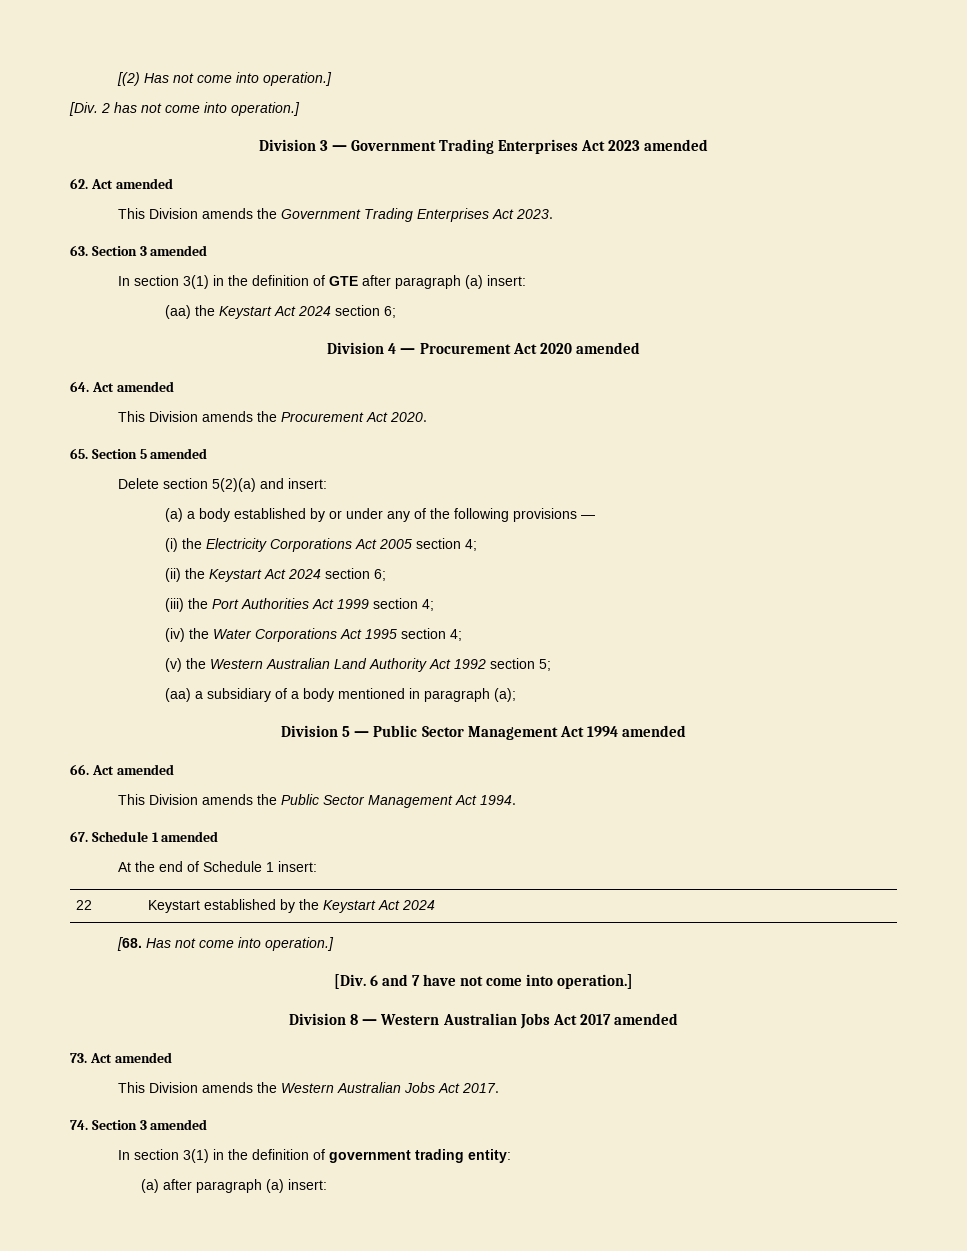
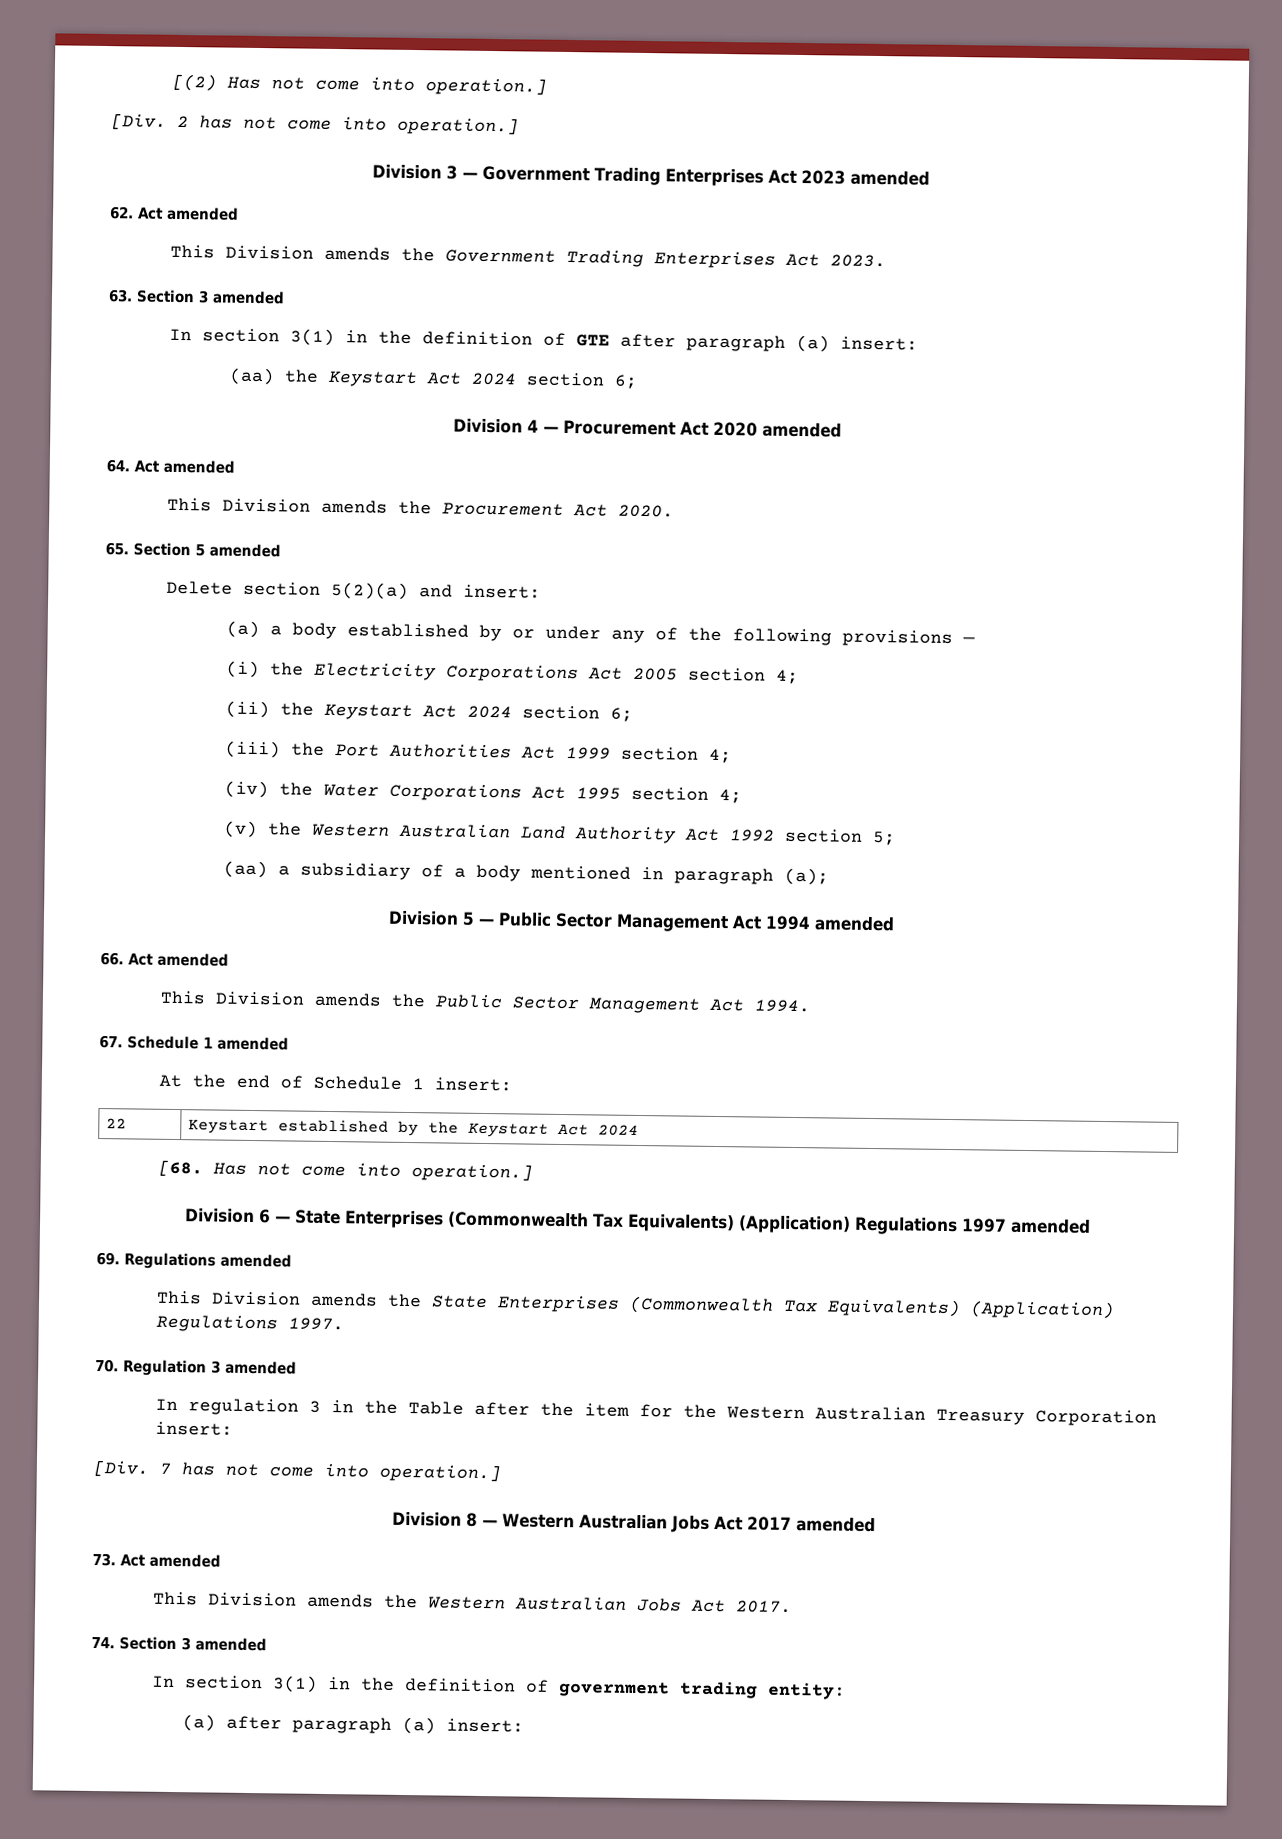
[333,974,457,989] [Div. 6 and 7 have -> [184,1208,1091,1236] [96,1251,292,1270] [156,1290,1116,1320] [156,1314,345,1333] [95,1358,297,1377] [155,1398,1158,1427] [155,1421,234,1436] [93,1459,215,1477] Division 6 — State Enterprises (Commonwealth Tax Equivalents) (Application) Regulations 1997 amended // 69. Regulations amended // This Division amends the State Enterprises (Commonwealth Tax Equivalents) (Application) Regulations 1997. // 70. Regulation 3 amended // In regulation 3 in the Table after the item for the Western Australian Treasury Corporation insert: // [Div. 7 has

